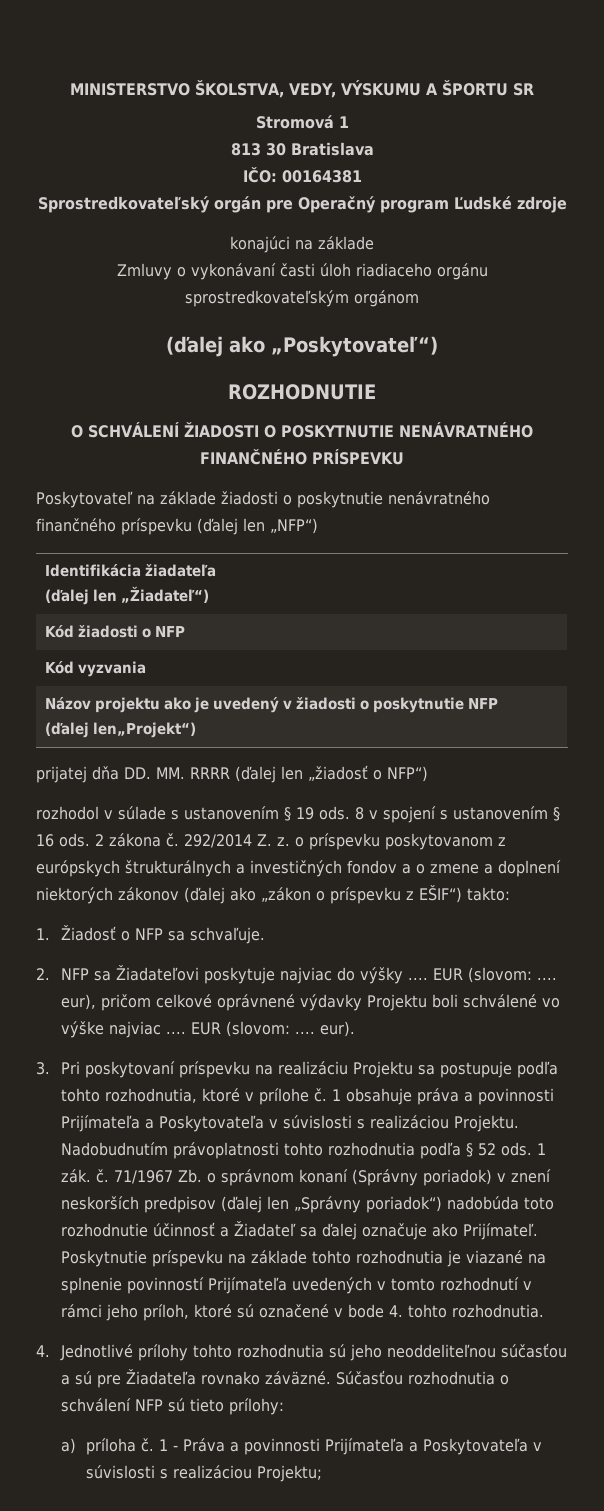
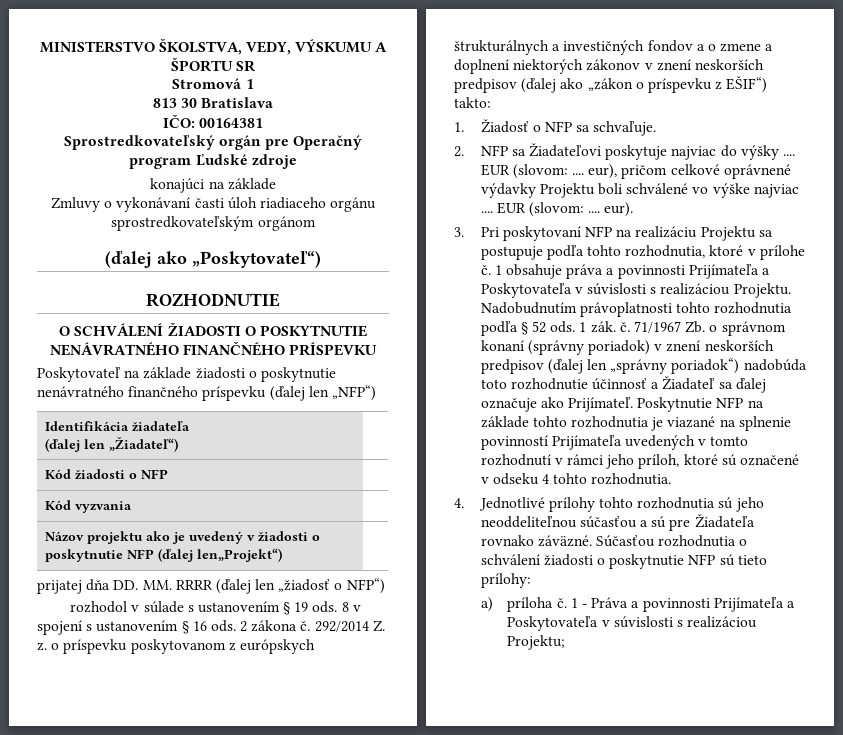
(179, 894) none -> [644,59,764,71] [454,78,517,93] v znení neskorších predpisov
[179,1061,251,1078] príspevku -> [585,226,613,237] NFP
[352,1169,419,1186] (Správny -> [527,340,584,355] (správny
[294,1196,362,1213] „Správny -> [610,359,668,374] „správny
[152,1250,224,1267] príspevku -> [716,397,744,408] NFP
[348,1304,404,1318] bode 4. -> [492,473,550,485] odseku 4
(132, 1405) none -> [543,554,685,569] žiadosti o poskytnutie

